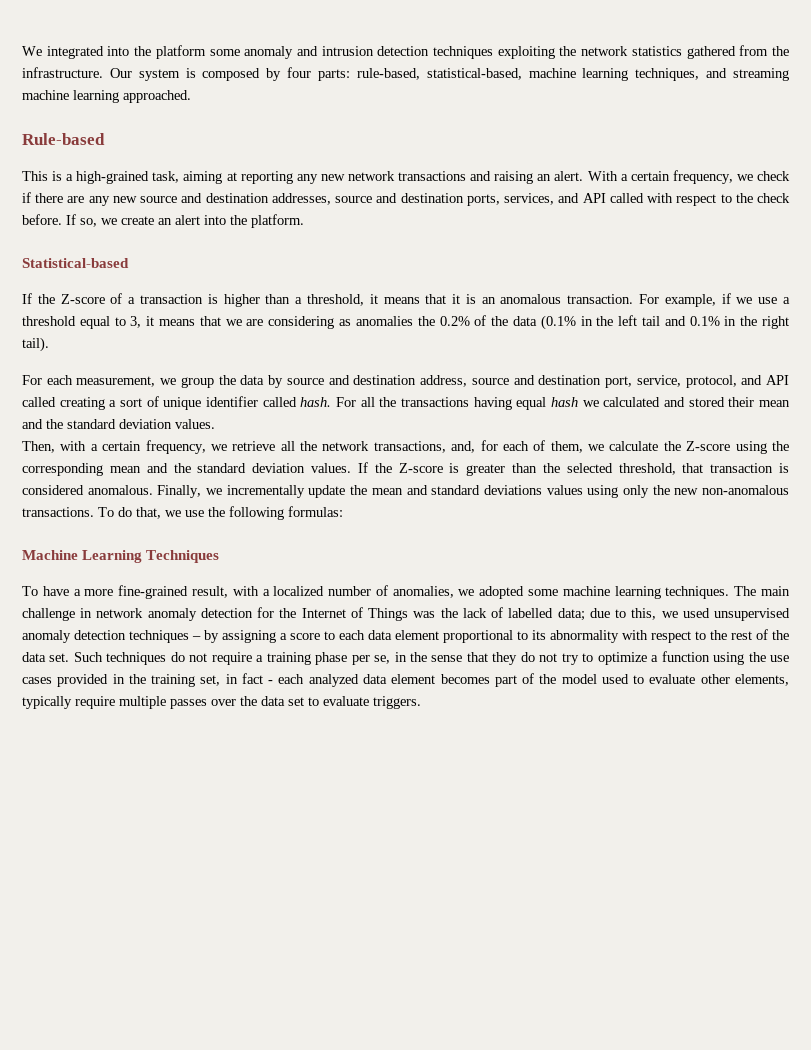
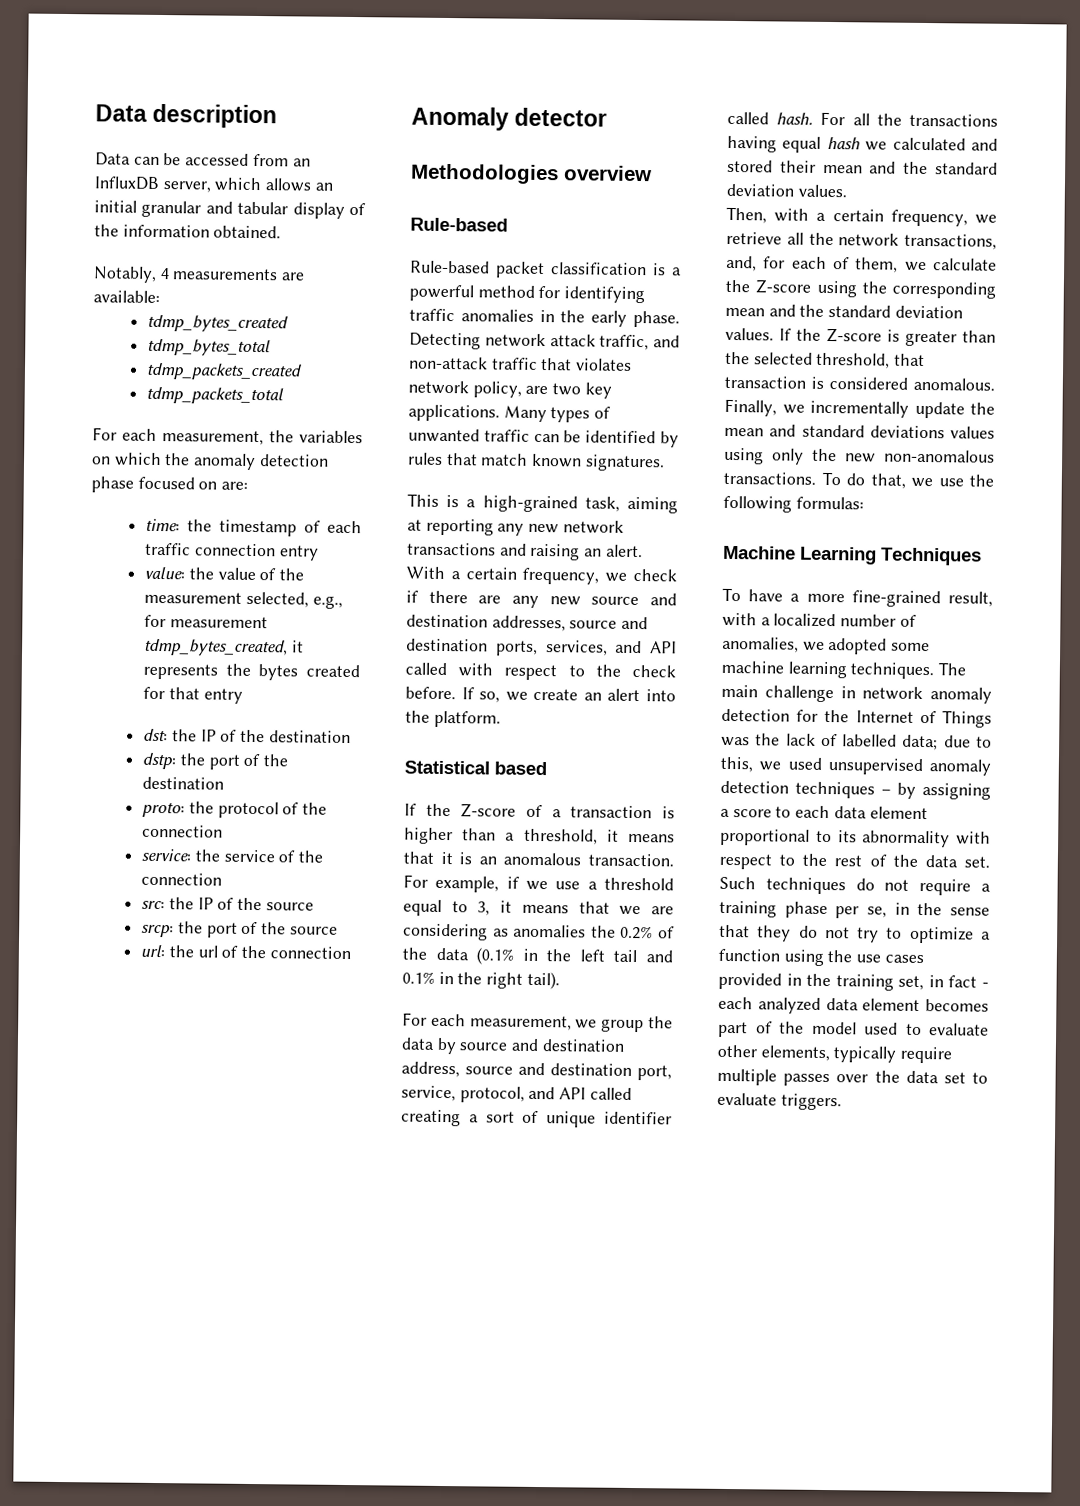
[22,45,790,59] [22,67,789,81] [22,90,191,103] [22,133,105,145] We integrated into the platform some anomaly and intrusion detection techniques exploiting the network statistics gathered from the infrastructure. Our system is composed by four parts: rule-based, statistical-based, machine learning techniques, and streaming machine learning approached. // Rule-based -> [95,103,278,129] [95,152,311,167] [94,176,333,193] [94,200,366,219] [94,224,282,239] [93,266,306,283] [93,290,160,303] [147,314,290,333] [147,338,272,357] [146,362,304,381] [146,386,285,405] [92,427,363,446] [91,452,329,471] [91,476,249,493] [145,518,362,537] [145,542,319,561] [144,566,305,581] [144,591,343,609] [144,614,268,629] [144,638,304,657] [143,663,360,681] [143,686,243,704] [143,728,351,744] [142,752,289,770] [142,776,225,790] [142,801,328,819] [142,824,224,838] [141,848,324,863] [141,872,223,886] [141,897,314,911] [141,921,338,938] [140,944,351,960] [411,106,608,131] [410,163,652,185] [410,217,508,232] [410,260,682,279] [409,284,646,304] [409,308,680,328] [409,332,680,351] [409,356,633,371] [408,380,612,399] [408,404,612,423] [408,428,679,448] [408,452,665,472] Data description // Data can be accessed from an InfluxDB server, which allows an initial granular and tabular display of the information obtained. // Notably, 4 measurements are available: // tdmp_bytes_created // tdmp_bytes_total // tdmp_packets_created // tdmp_packets_total // For each measurement, the variables on which the anomaly detection phase focused on are: // time: the timestamp of each traffic connection entry // value: the value of the measurement selected, e.g., for measurement tdmp_bytes_created, it represents the bytes created for that entry // dst: the IP of the destination // dstp: the port of the destination // proto: the protocol of the connection // service: the service of the connection // src: the IP of the source // srcp: the port of the source // url: the url of the connection // Anomaly detector // Methodologies overview // Rule-based // Rule-based packet classification is a powerful method for identifying traffic anomalies in the early phase. Detecting network attack traffic, and non-attack traffic that violates network policy, are two key applications. Many types of unwanted traffic can be identified by rules that match known signatures.
[22,258,129,268] Statistical-based -> [404,760,547,776] Statistical based

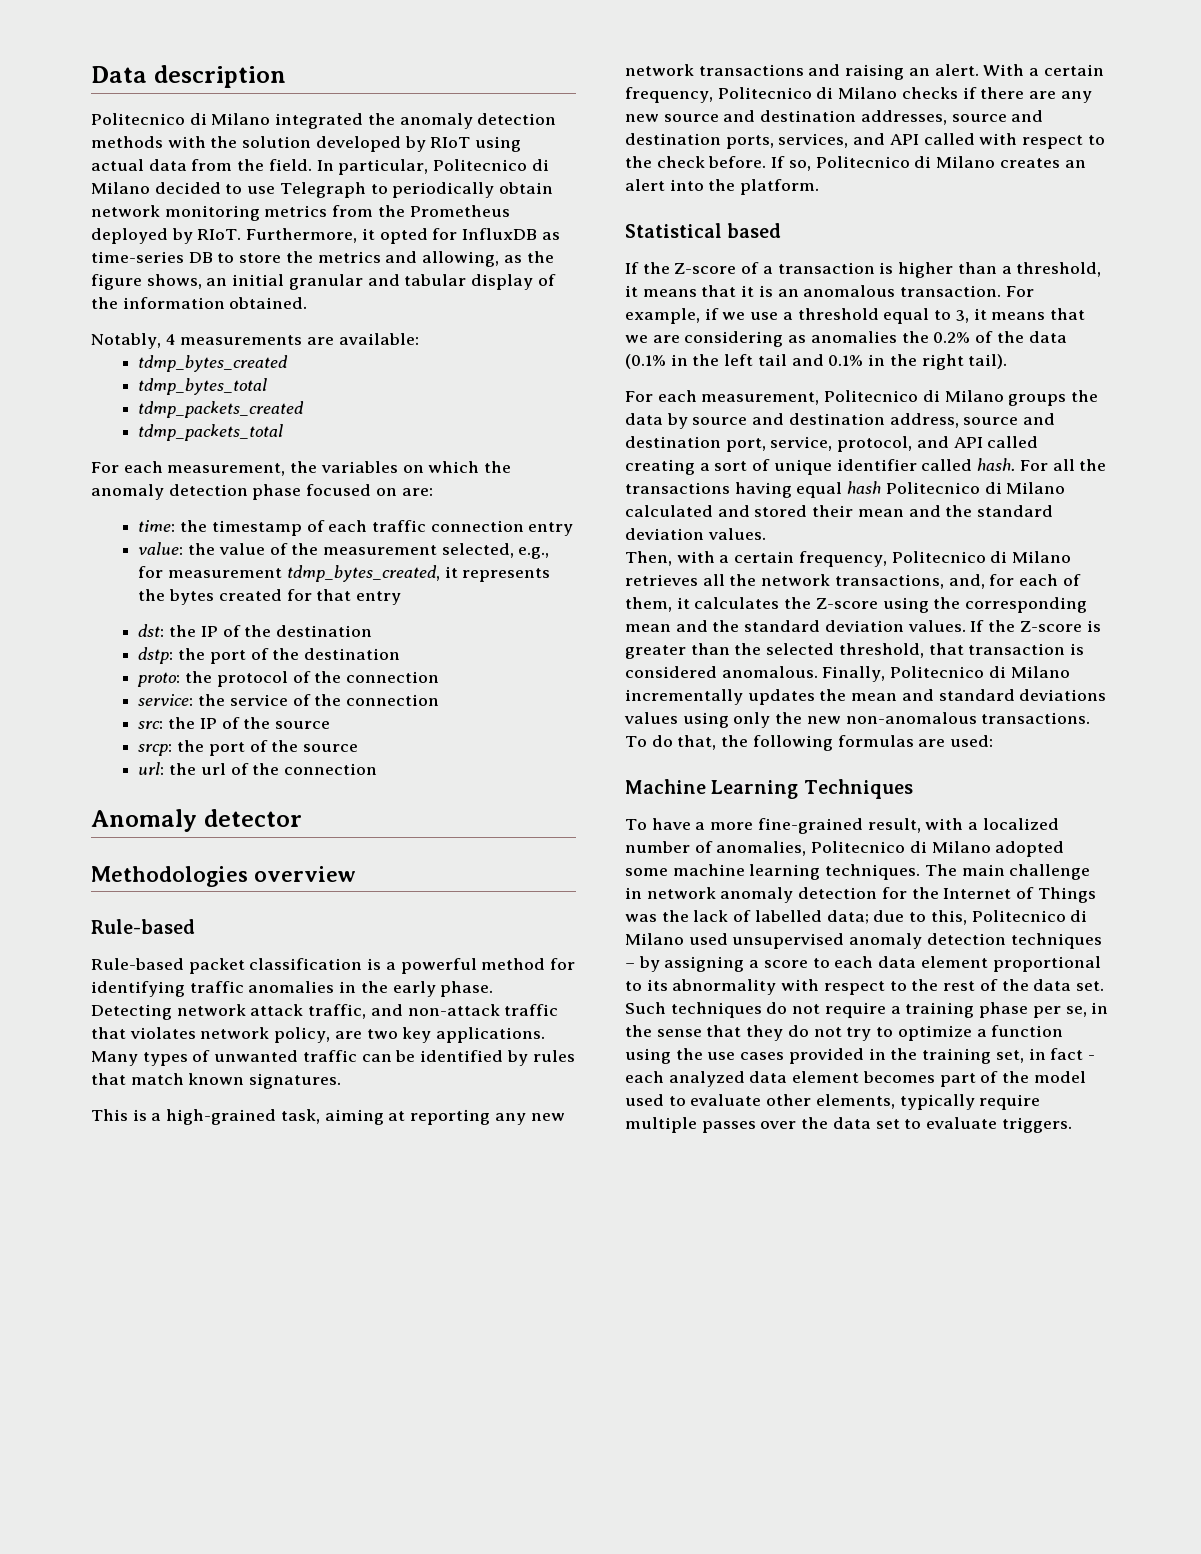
[95,152,311,167] [94,176,313,193] Data can be accessed from an InfluxDB server, which allows -> [91,113,557,129] [91,136,522,152] [91,159,549,175] [91,182,554,198] [91,205,510,221] [91,228,560,244] [91,251,554,267] [91,274,202,290] Politecnico di Milano integrated the anomaly detection methods with the solution developed by RIoT using actual data from the field. In particular, Politecnico di Milano decided to use Telegraph to periodically obtain network monitoring metrics from the Prometheus deployed by RIoT. Furthermore, it opted for InfluxDB as time-series DB to store the metrics and allowing, as the figure shows,
[605,568,677,582] we check -> [717,87,958,99] Politecnico di Milano checks
[505,688,579,701] we create -> [815,156,1060,168] Politecnico di Milano creates
[575,1018,645,1033] we group -> [824,390,1067,406] Politecnico di Milano groups
[865,141,888,151] we -> [885,482,1066,494] Politecnico di Milano
[975,214,997,224] [726,231,782,245] we retrieve -> [891,551,1072,563] [625,574,698,586] Politecnico di Milano retrieves
[904,258,997,272] we calculate -> [676,597,780,609] it calculates
[782,400,965,419] we incrementally update -> [890,666,1070,678] [625,689,815,705] Politecnico di Milano incrementally updates
[911,474,994,488] [723,495,864,513] we use the following formulas: -> [721,735,994,751] the following formulas are used:
[802,641,825,651] we -> [811,841,991,853] Politecnico di Milano
[759,761,782,771] we -> [971,910,1088,922] [625,933,684,945] Politecnico di Milano

